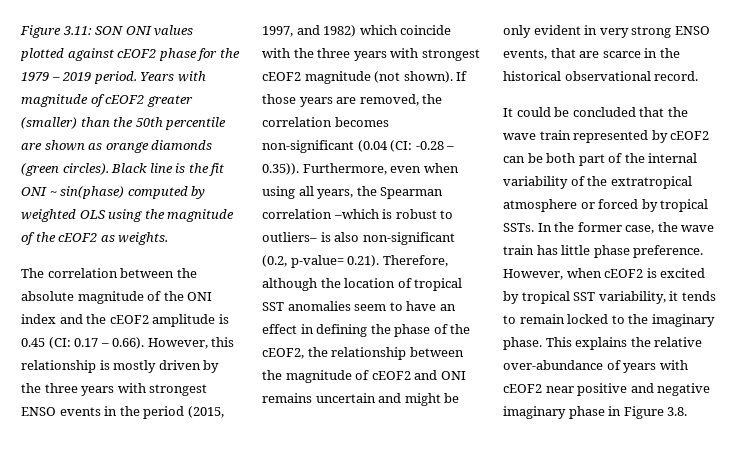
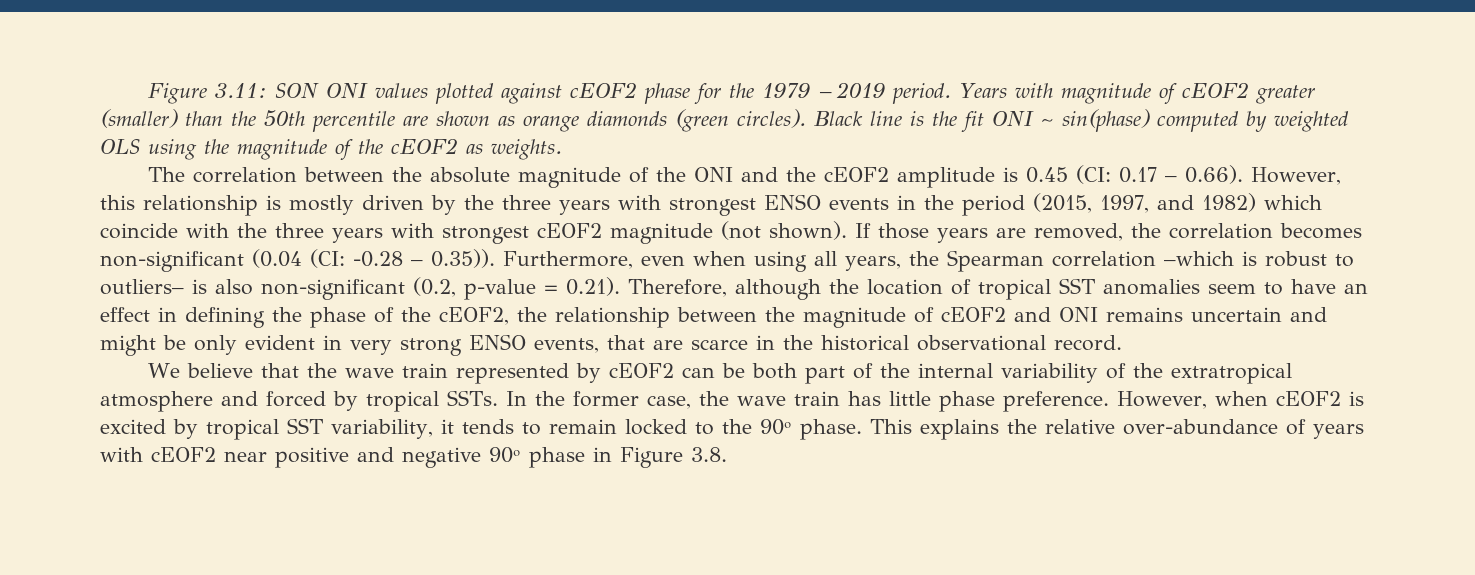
[21,314,56,324] index -> (734, 174) none
[290,255,344,268] p-value= -> [464,279,558,300] p-value =
[503,107,636,117] It could be concluded -> [148,363,254,378] We believe
[580,202,595,209] or -> [221,391,258,406] and
[651,314,715,327] imaginary -> [759,419,792,435] 90º
[503,406,566,419] imaginary -> [489,447,521,463] 90º

